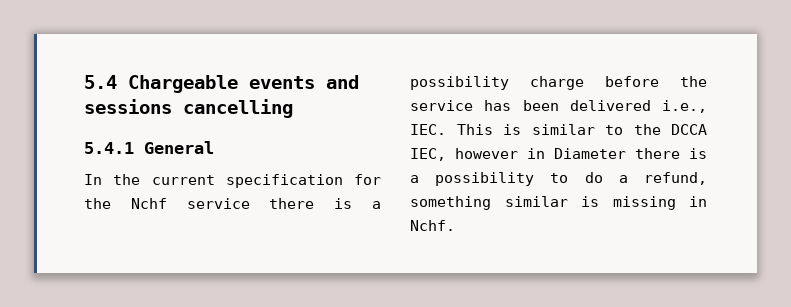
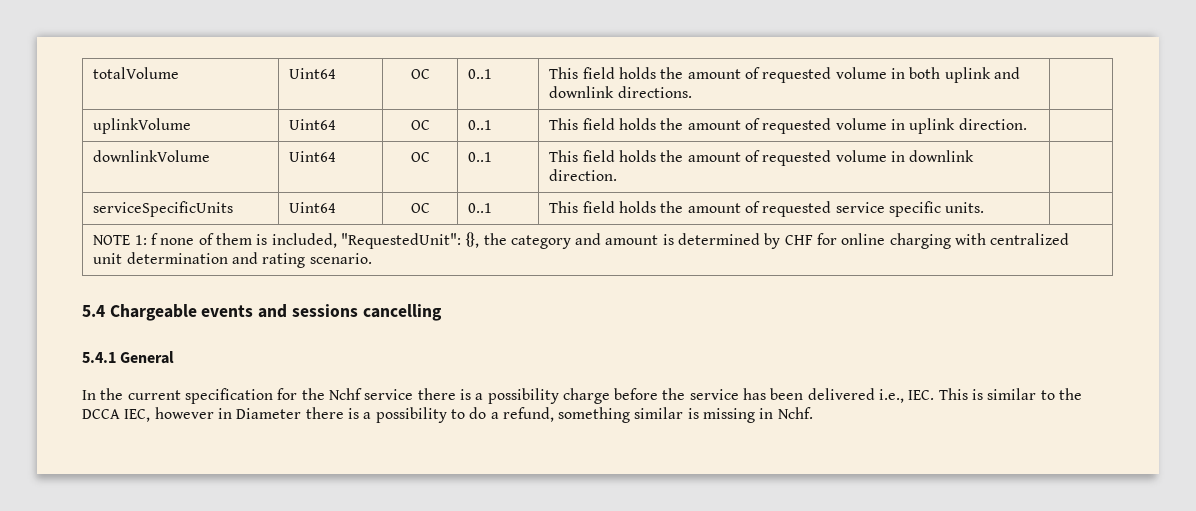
(84, 82) none -> [93,67,180,79] [289,68,337,79] [410,69,430,79] [468,69,493,79] [549,67,1020,83] [549,86,692,98] [93,118,192,134] [289,119,337,130] [410,120,430,130] [468,120,493,130] [549,118,1027,134] [93,150,211,162] [289,151,337,162] [410,152,430,162] [468,152,493,162] [549,150,975,166] [549,169,618,181] [93,201,234,217] [289,202,337,213] [410,203,430,213] [468,203,493,213] [549,201,985,217] [93,232,1070,249] [93,252,372,268] totalVolume | Uint64 | OC | 0..1 | This field holds the amount of requested volume in both uplink and downlink directions. | // uplinkVolume | Uint64 | OC | 0..1 | This field holds the amount of requested volume in uplink direction. | // downlinkVolume | Uint64 | OC | 0..1 | This field holds the amount of requested volume in downlink direction. | // serviceSpecificUnits | Uint64 | OC | 0..1 | This field holds the amount of requested service specific units. | // NOTE 1: f none of them is included, "RequestedUnit": {}, the category and amount is determined by CHF for online charging with centralized unit determination and rating scenario. //

